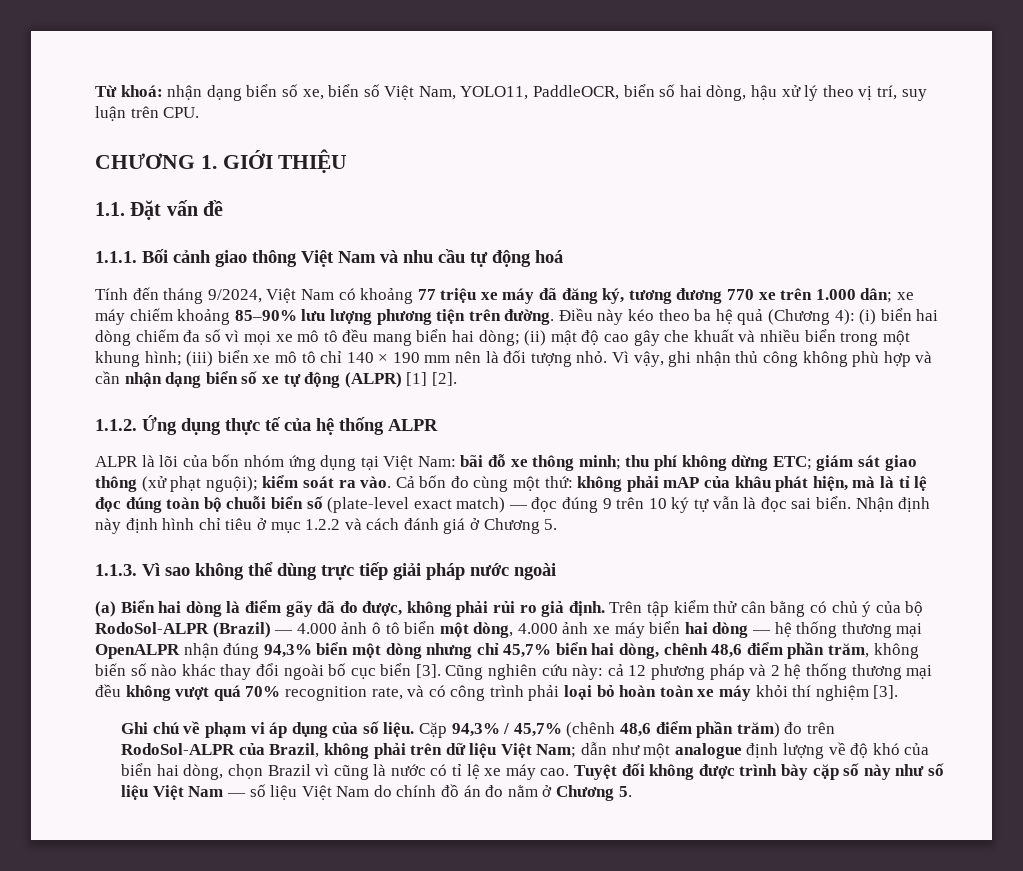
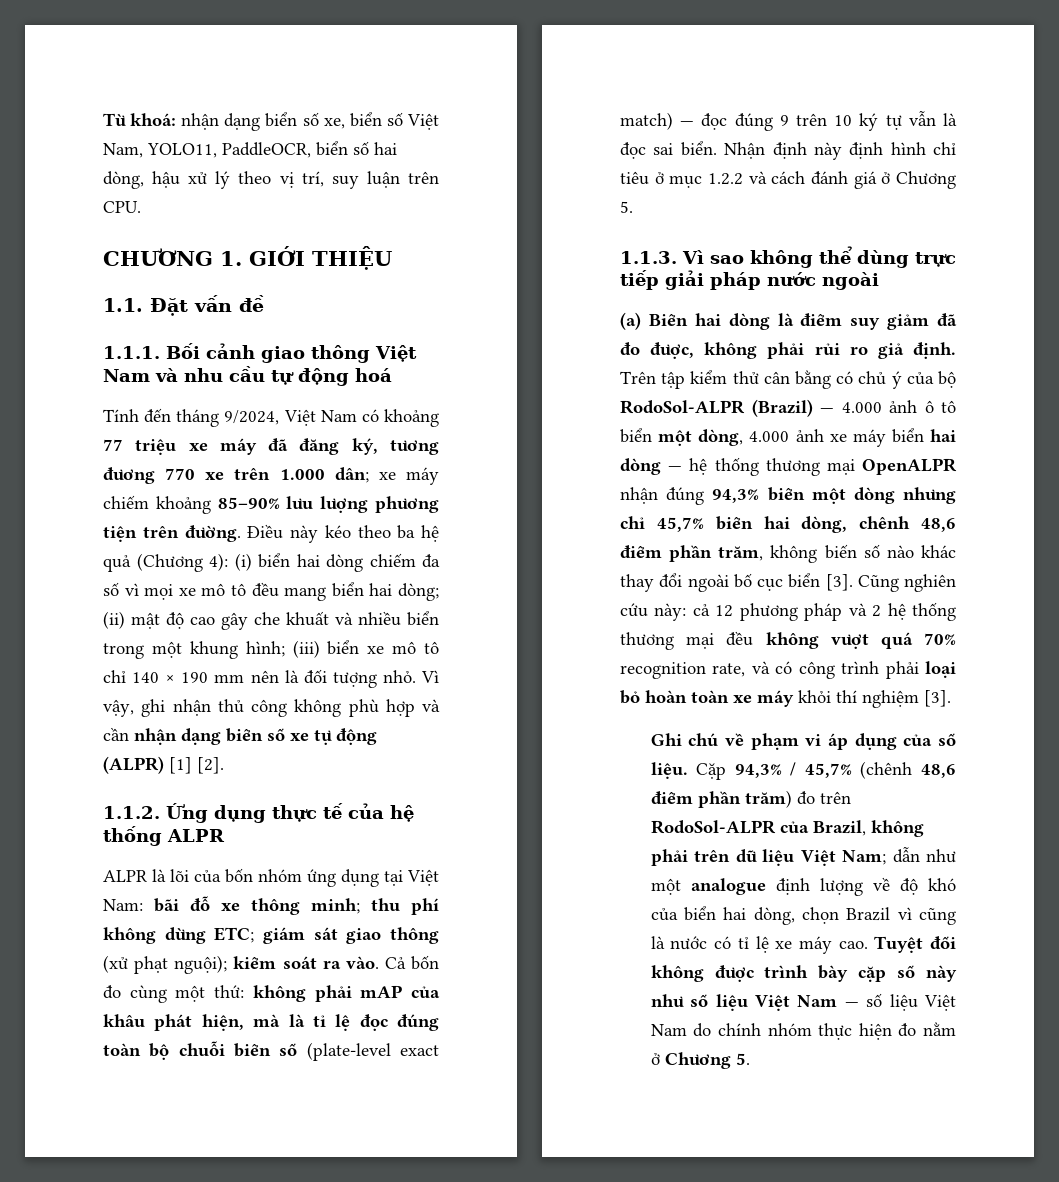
[285,601,313,617] gãy -> [850,314,930,330] suy giảm
[441,784,481,797] đồ án -> [767,1023,892,1040] nhóm thực hiện

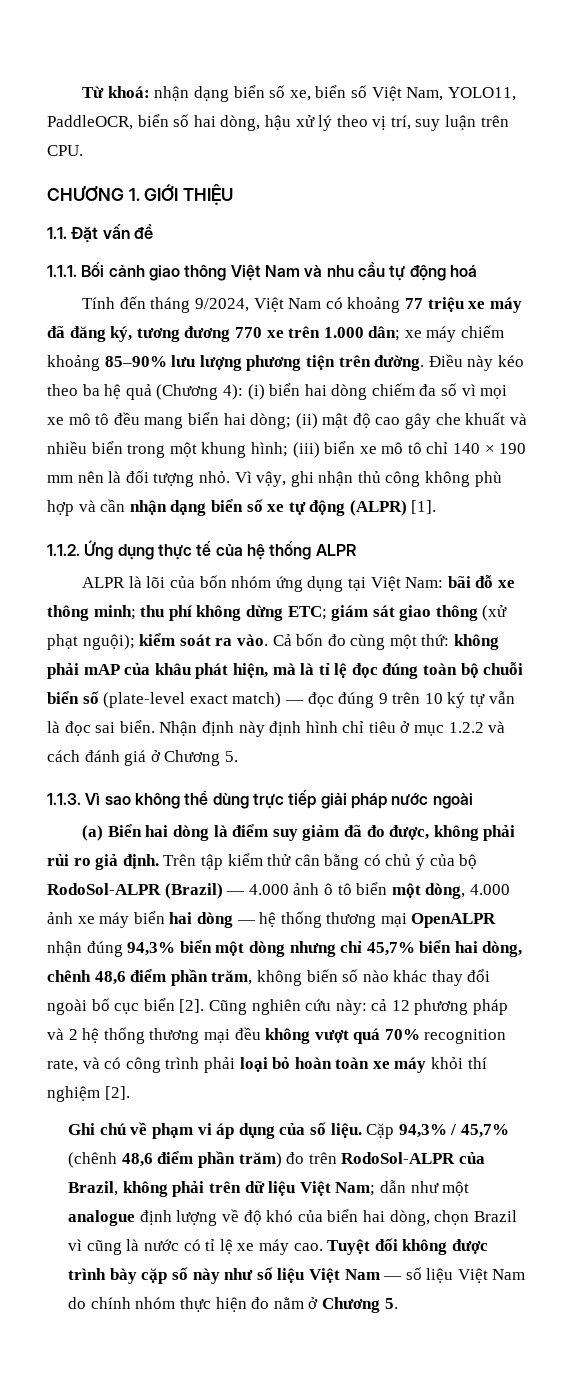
[169,757,224,774] [1] [2]. -> [411,500,437,514] [1].
[825,574,853,591] [3]. -> [179,999,205,1013] [2].
[924,690,951,707] [3]. -> [104,1086,130,1100] [2].

